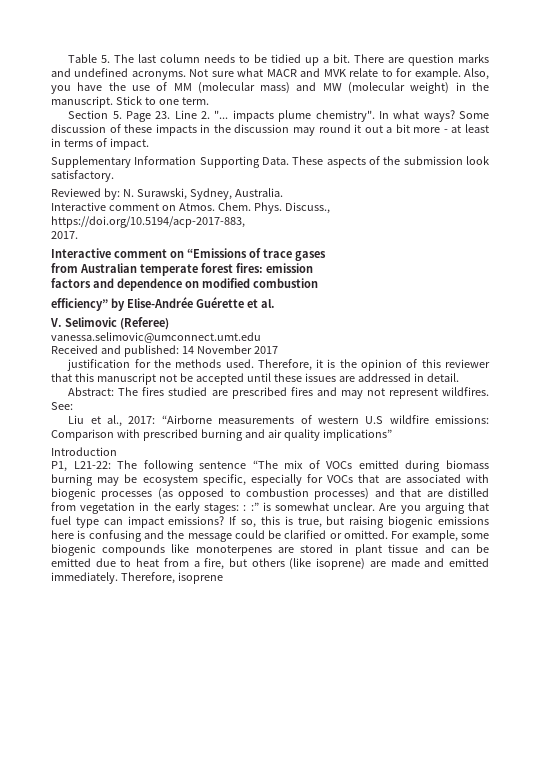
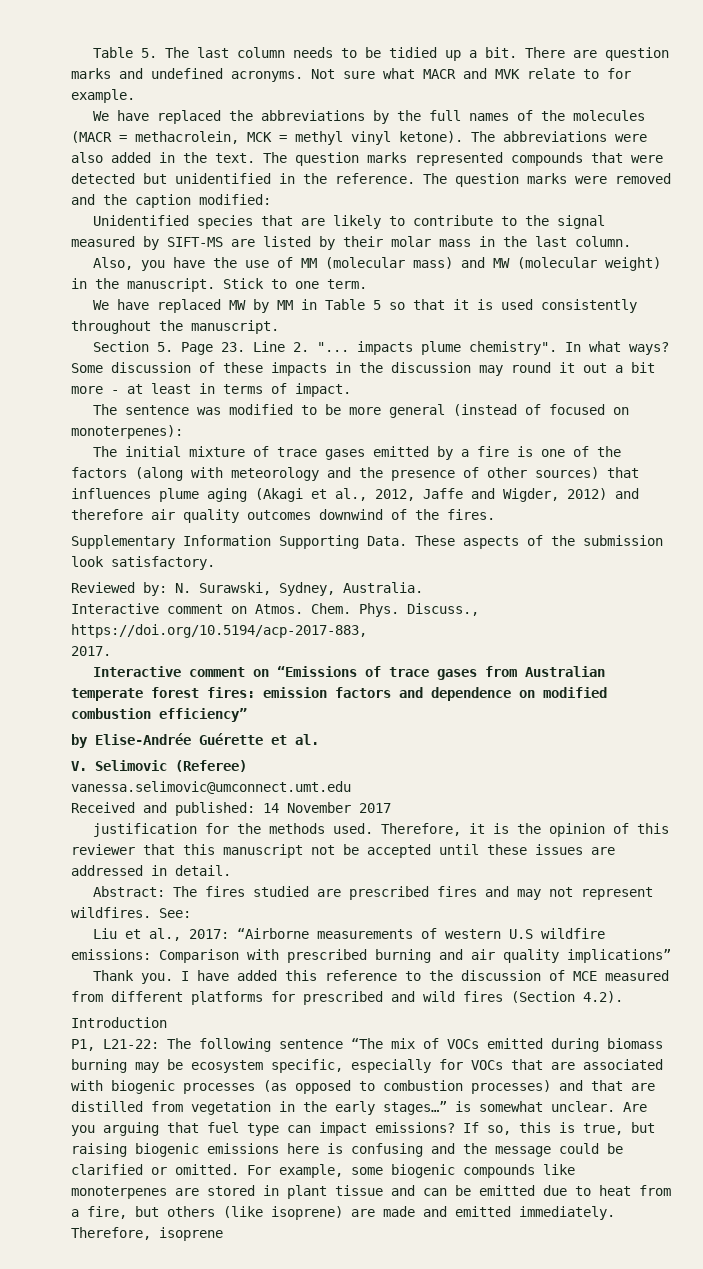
(461, 74) none -> [92,110,645,124] [71,131,647,145] [71,152,663,166] [71,173,671,187] [71,194,271,208] [92,215,605,229] [71,236,631,250] // We have replaced the abbreviations by the full names of the molecules (MACR = methacrolein, MCK = methyl vinyl ketone). The abbreviations were also added in the text. The question marks represented compounds that were detected but unidentified in the reference. The question marks were removed and the caption modified: // Unidentified species that are likely to contribute to the signal measured by SIFT-MS are listed by their molar mass in the last column. //
(209, 101) none -> [92,299,637,313] [71,320,279,334] // We have replaced MW by MM in Table 5 so that it is used consistently throughout the manuscript.
(149, 144) none -> [92,404,629,418] [71,425,183,439] [92,446,621,460] [71,467,639,481] [71,488,639,502] [71,509,495,523] // The sentence was modified to be more general (instead of focused on monoterpenes): // The initial mixture of trace gases emitted by a fire is one of the factors (along with meteorology and the presence of other sources) that influences plume aging (Akagi et al., 2012, Jaffe and Wigder, 2012) and therefore air quality outcomes downwind of the fires.
(326, 256) // -> (477, 674) none
(313, 268) // -> (327, 692) none
[51,298,108,311] // efficiency” -> [159,708,247,722] efficiency” //
(392, 435) none -> [92,970,669,984] [71,991,623,1005] // Thank you. I have added this reference to the discussion of MCE measured from different platforms for prescribed and wild fires (Section 4.2).
[204,502,259,514] stages: : :” -> [383,1101,447,1115] stages…”

